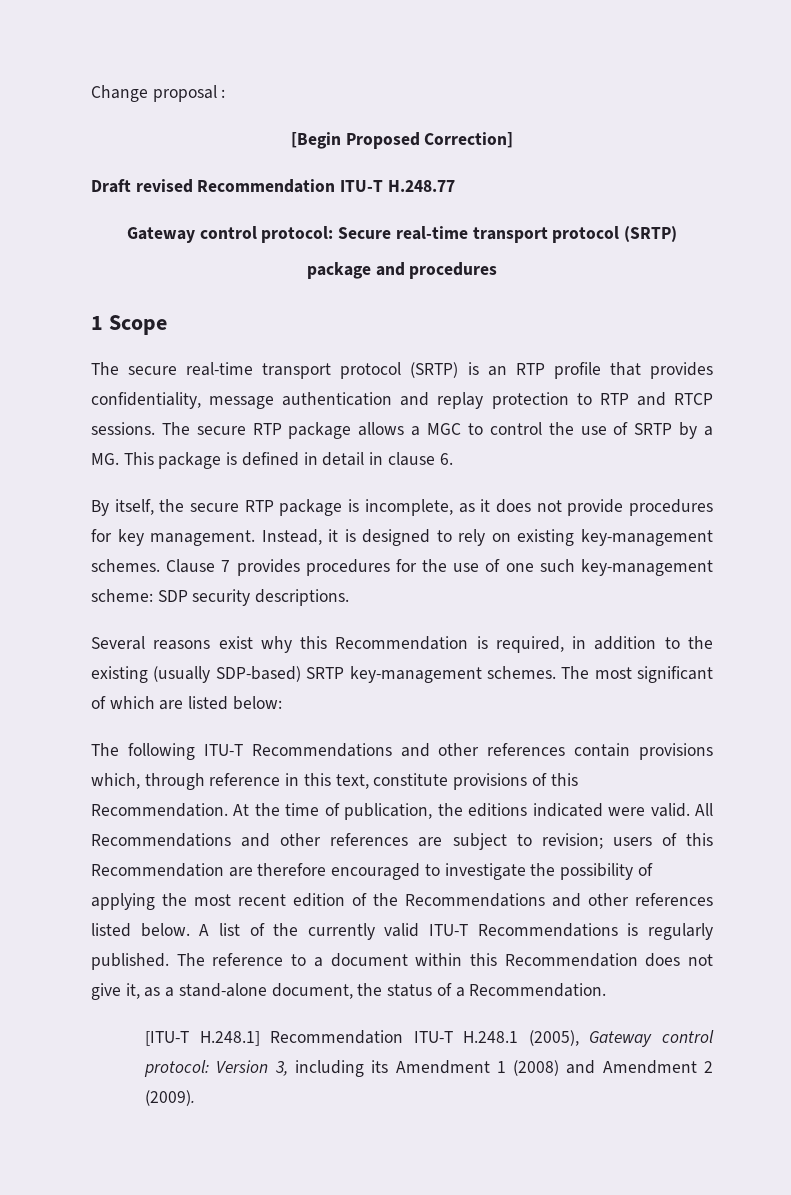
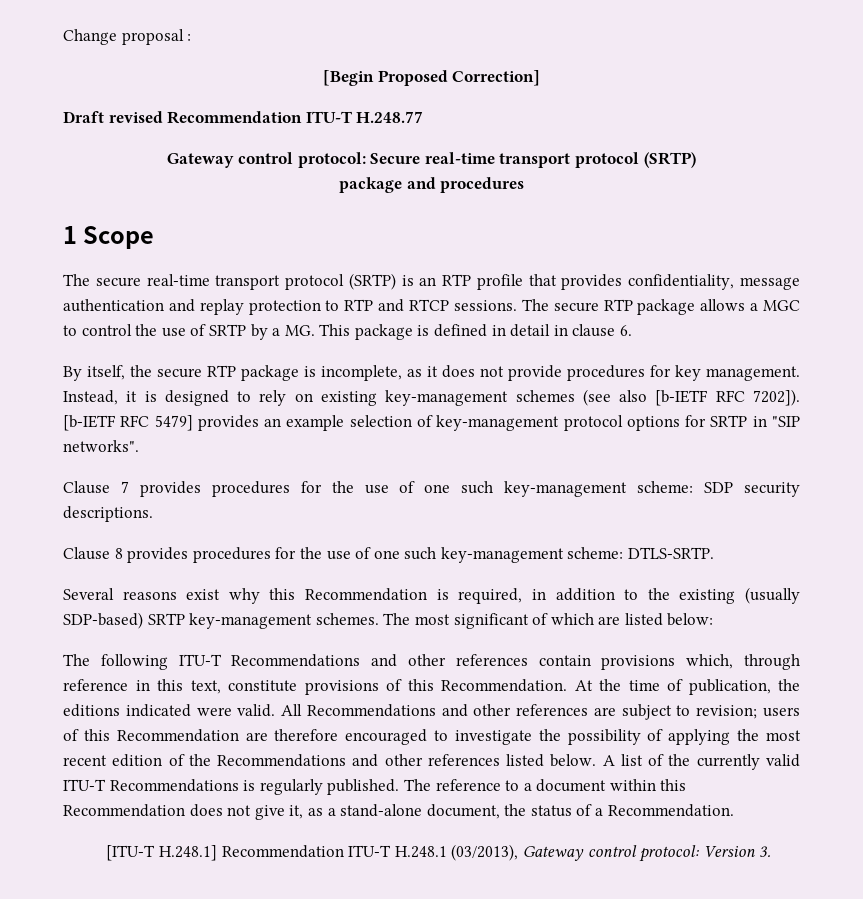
[91,559,160,572] schemes. -> [515,389,801,406] [63,415,801,431] [63,440,139,452] schemes (see also [b-IETF RFC 7202]). [b-IETF RFC 5479] provides an example selection of key-management protocol options for SRTP in "SIP networks". //
(350, 597) none -> [63,547,715,563] // Clause 8 provides procedures for the use of one such key-management scheme: DTLS-SRTP.
[528,1030,579,1046] (2005), -> [451,844,519,861] (03/2013),
[274,1060,714,1077] [144,1090,195,1106] 3, including its Amendment 1 (2008) and Amendment 2 (2009). -> [759,846,772,857] 3.

